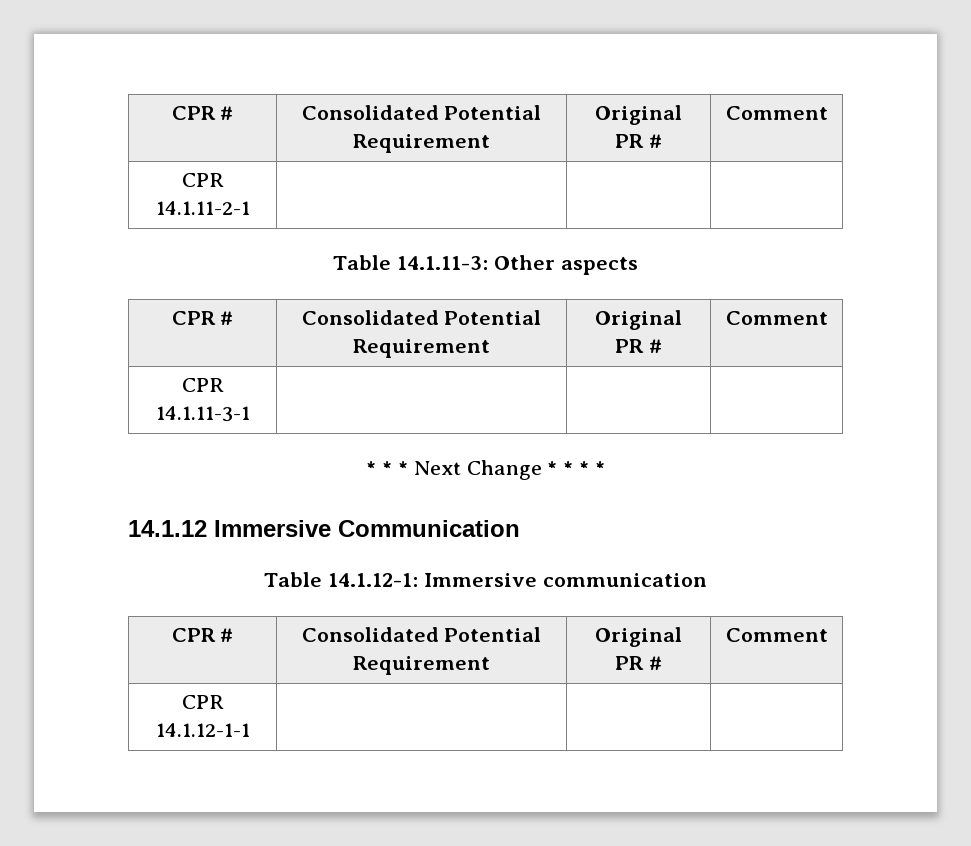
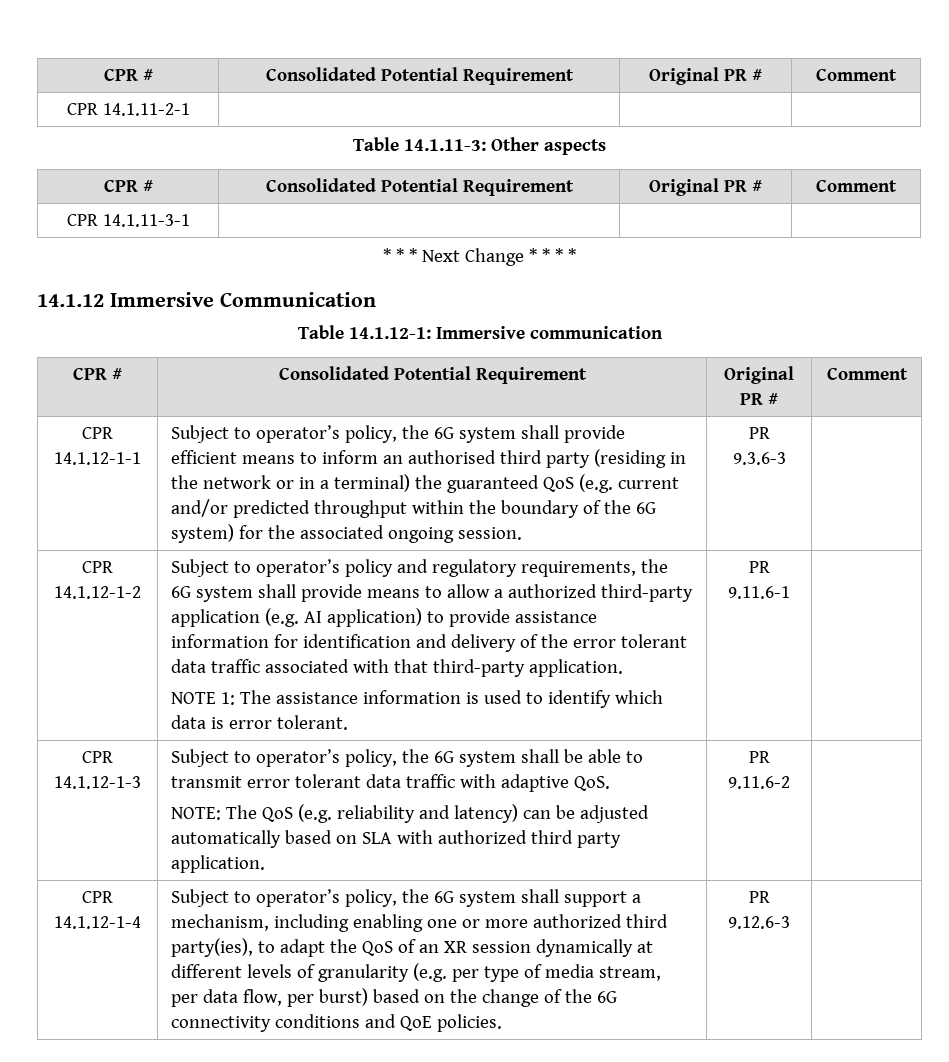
(250, 730) | -> [171,425,626,443] [171,449,687,468] [171,474,680,493] [171,499,657,518] [171,524,523,543] [748,427,770,439] [732,452,786,465] [82,561,113,573] [54,586,141,599] [171,559,669,577] [171,584,694,602] [171,608,598,627] [171,634,688,652] [171,659,624,677] [171,690,664,708] [171,715,349,730] [748,561,770,573] [728,586,790,599] [82,751,113,763] [54,776,141,789] [171,749,644,767] [171,774,611,792] [171,804,650,823] [171,830,622,848] [171,855,266,873] [748,751,770,763] [728,776,790,789] [82,891,113,903] [54,916,141,929] [171,889,642,907] [171,914,669,932] [171,938,654,957] [171,963,662,982] [171,988,618,1007] [171,1014,503,1032] [748,891,770,903] [728,916,790,929] Subject to operator’s policy, the 6G system shall provide efficient means to inform an authorised third party (residing in the network or in a terminal) the guaranteed QoS (e.g. current and/or predicted throughput within the boundary of the 6G system) for the associated ongoing session. | PR 9.3.6-3 | // CPR 14.1.12-1-2 | Subject to operator’s policy and regulatory requirements, the 6G system shall provide means to allow a authorized third-party application (e.g. AI application) to provide assistance information for identification and delivery of the error tolerant data traffic associated with that third-party application. // NOTE 1: The assistance information is used to identify which data is error tolerant. | PR 9.11.6-1 | // CPR 14.1.12-1-3 | Subject to operator’s policy, the 6G system shall be able to transmit error tolerant data traffic with adaptive QoS. // NOTE: The QoS (e.g. reliability and latency) can be adjusted automatically based on SLA with authorized third party application. | PR 9.11.6-2 | // CPR 14.1.12-1-4 | Subject to operator’s policy, the 6G system shall support a mechanism, including enabling one or more authorized third party(ies), to adapt the QoS of an XR session dynamically at different levels of granularity (e.g. per type of media stream, per data flow, per burst) based on the change of the 6G connectivity conditions and QoE policies. | PR 9.12.6-3

